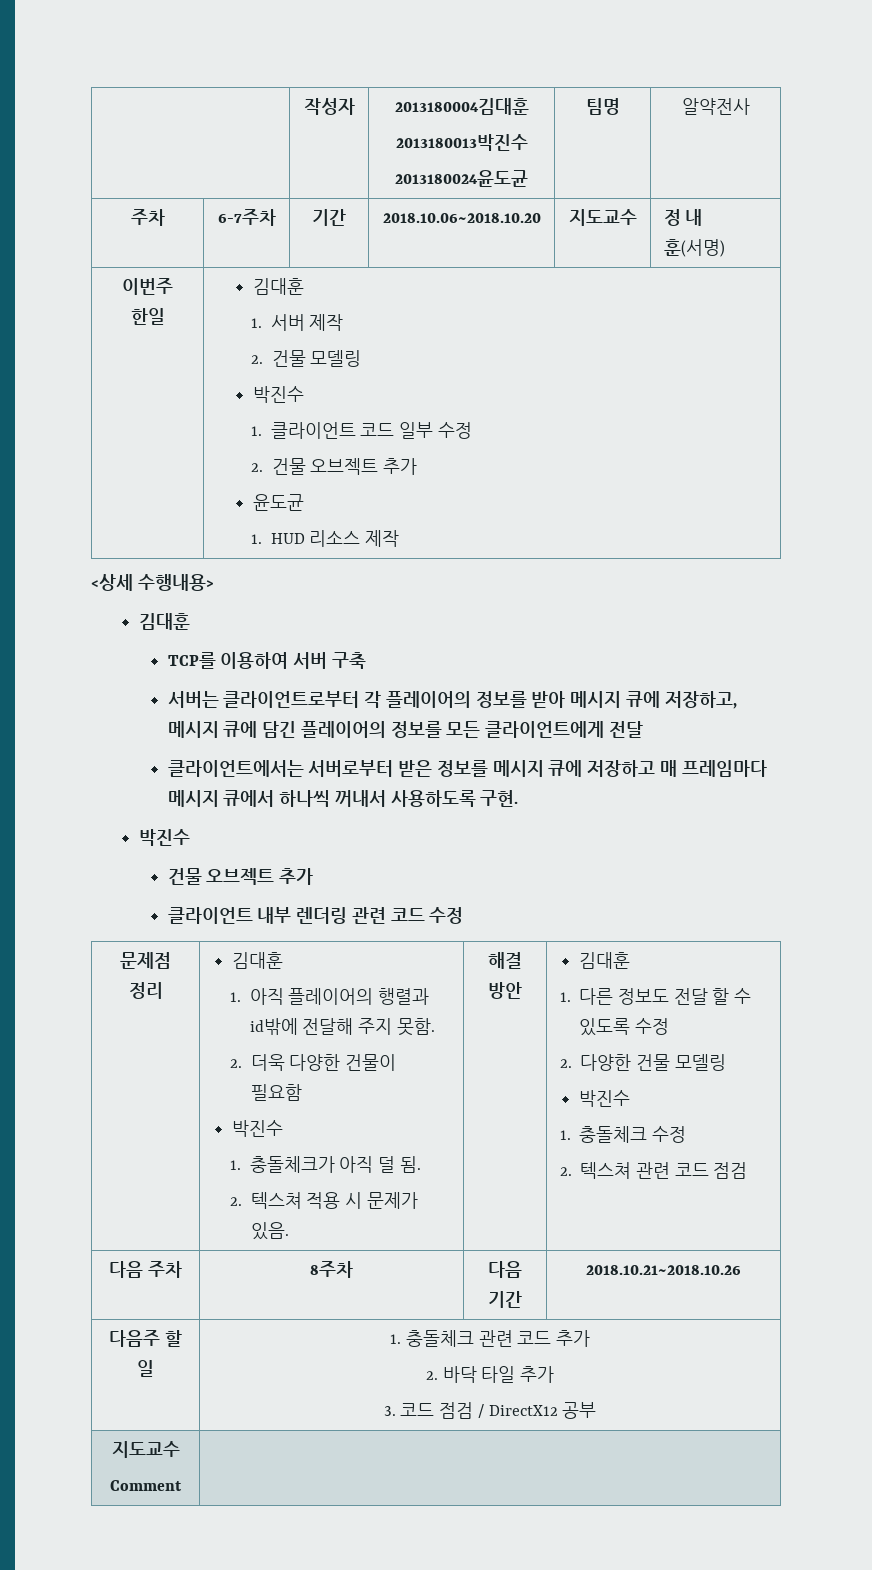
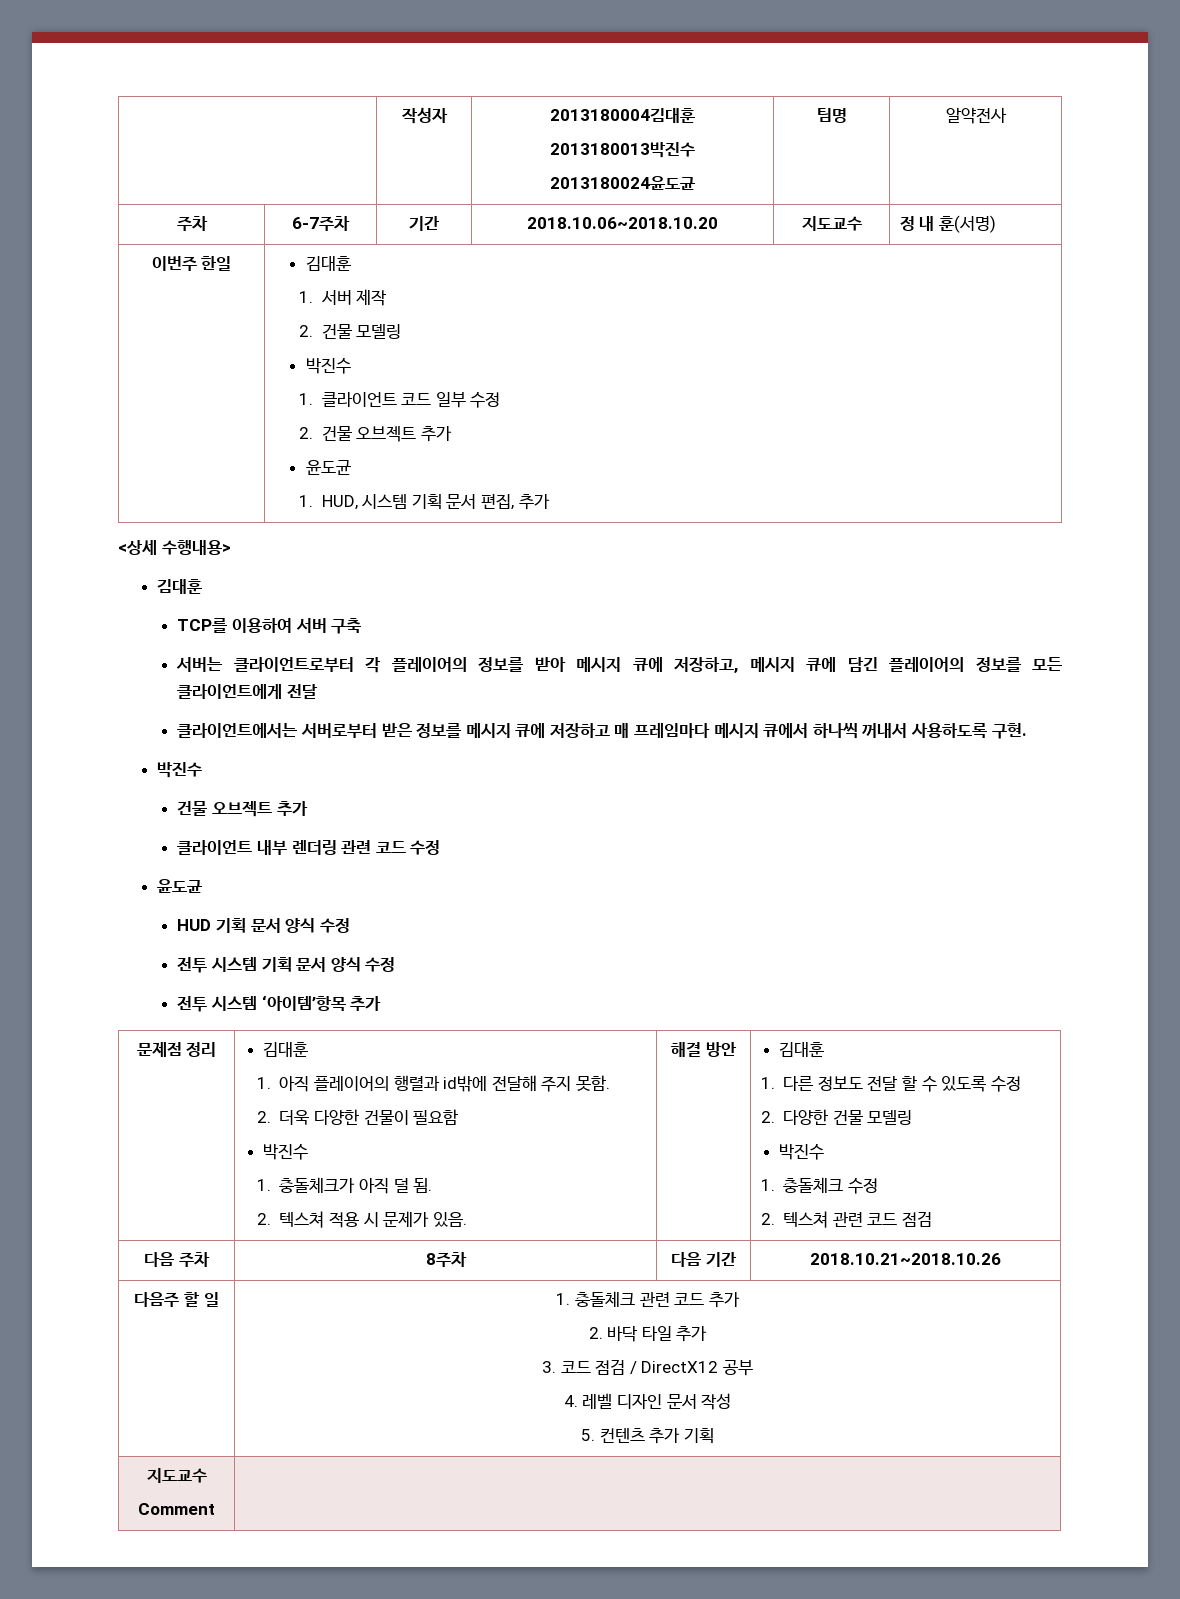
[270,530,400,547] HUD 리소스 제작 -> [321,493,550,510] HUD, 시스템 기획 문서 편집, 추가
(464, 915) none -> [157,879,204,893] [177,918,350,933] [177,957,396,973] [177,995,382,1012] // 윤도균 // HUD 기획 문서 양식 수정 // 전투 시스템 기획 문서 양식 수정 // 전투 시스템 ‘아이템’항목 추가
(597, 1410) none -> [563,1393,732,1410] [581,1428,714,1444] // 4. 레벨 디자인 문서 작성 // 5. 컨텐츠 추가 기획

